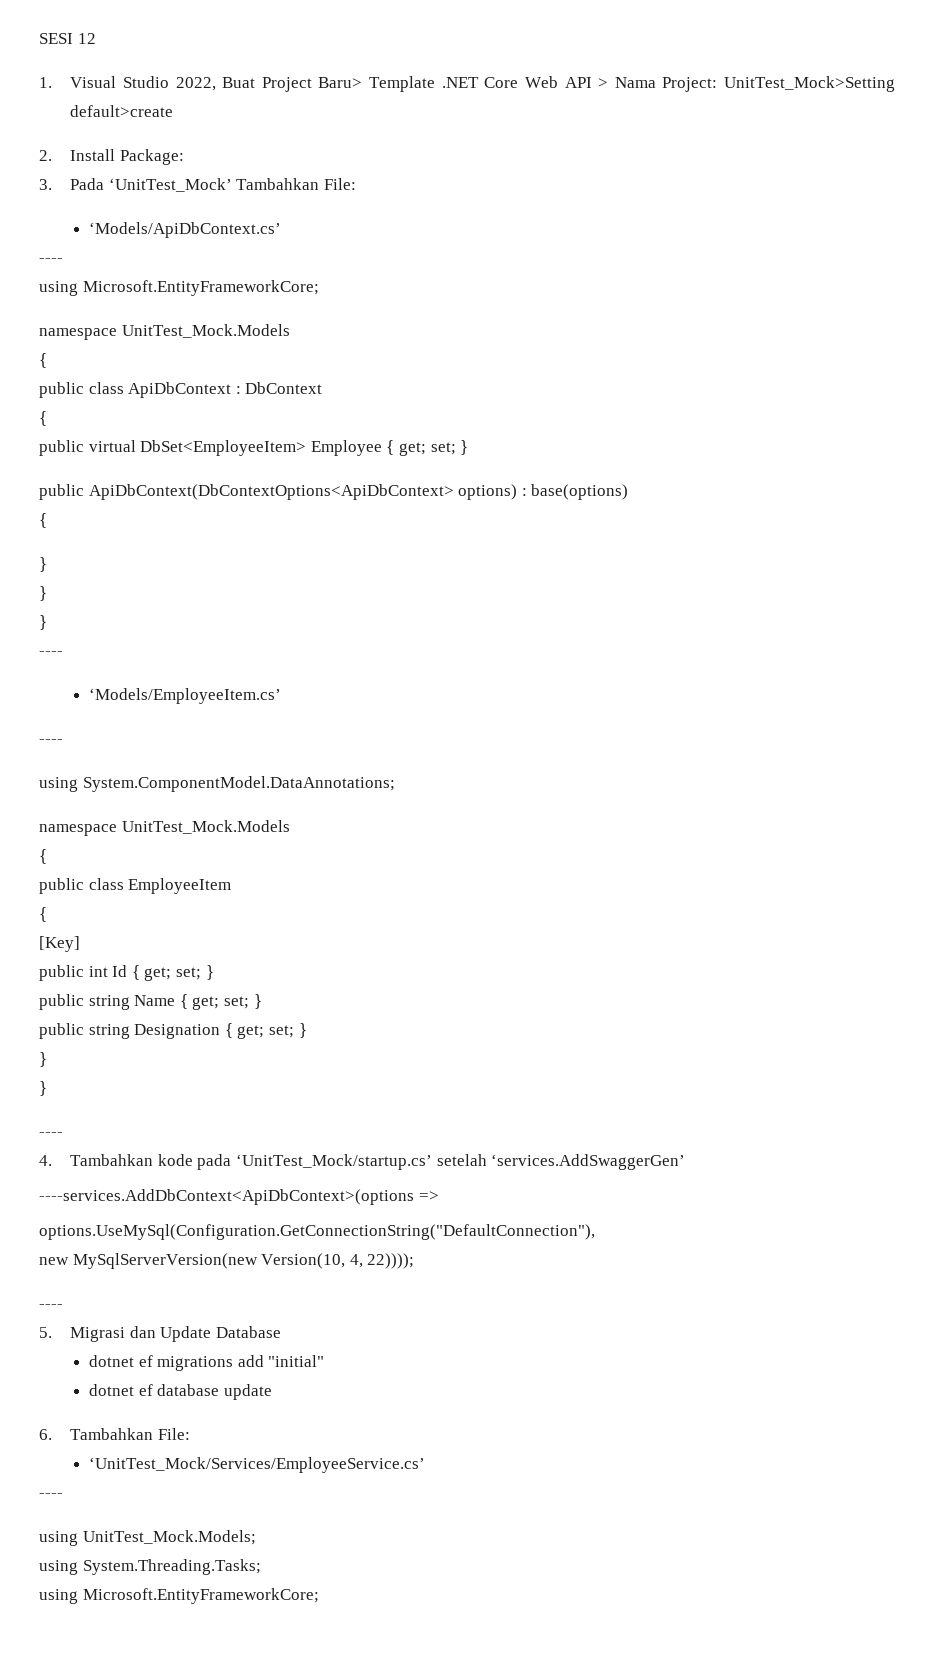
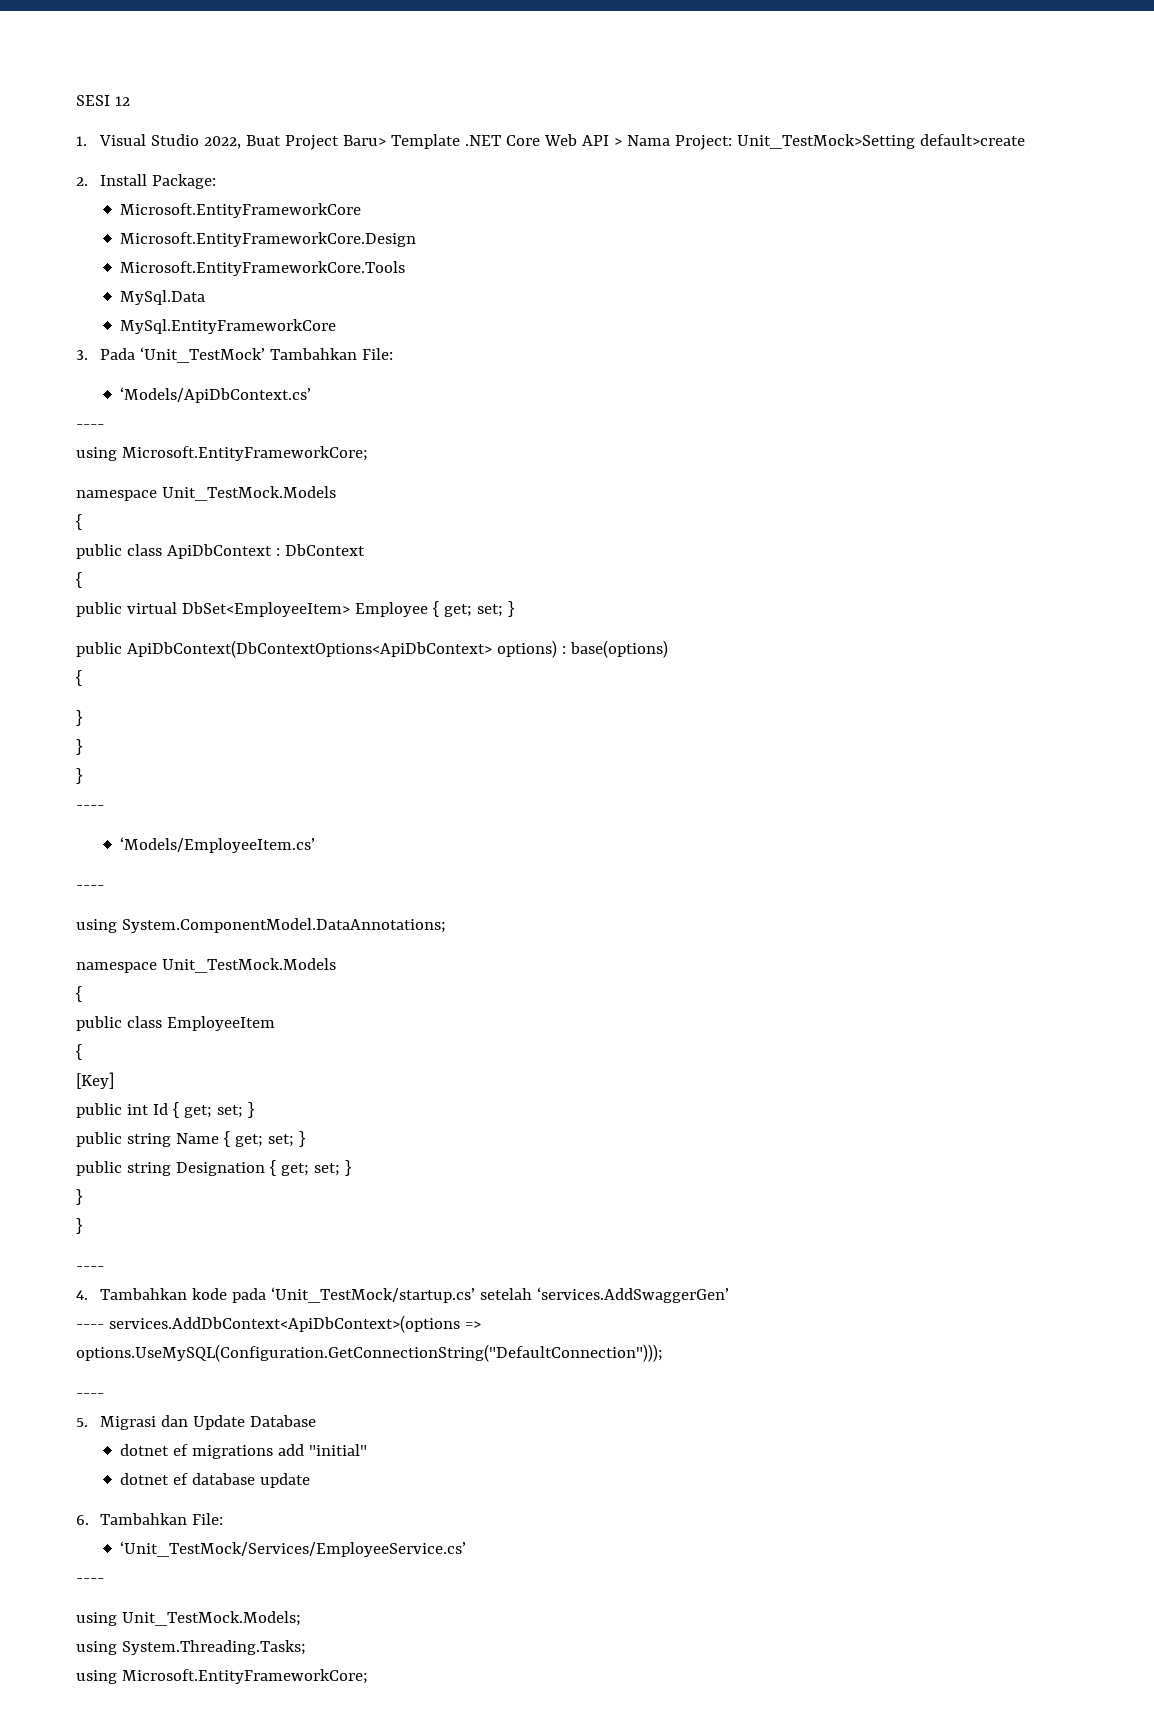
[724,76,896,92] UnitTest_Mock>Setting -> [736,134,915,149] Unit_TestMock>Setting
(184, 157) none -> [120,203,362,218] [120,232,417,247] [120,261,406,276] [120,290,206,305] [120,319,337,334] // Microsoft.EntityFrameworkCore // Microsoft.EntityFrameworkCore.Design // Microsoft.EntityFrameworkCore.Tools // MySql.Data // MySql.EntityFrameworkCore
[108,178,232,192] ‘UnitTest_Mock’ -> [139,347,265,363] ‘Unit_TestMock’
[121,324,290,338] UnitTest_Mock.Models -> [161,486,336,501] Unit_TestMock.Models
[121,820,290,834] UnitTest_Mock.Models -> [161,958,336,973] Unit_TestMock.Models
[236,1154,433,1170] ‘UnitTest_Mock/startup.cs’ -> [270,1287,475,1303] ‘Unit_TestMock/startup.cs’
[39,1189,414,1205] ----services.AddDbContext<ApiDbContext>(options -> [76,1315,460,1333] ---- services.AddDbContext<ApiDbContext>(options
[39,1224,595,1240] [39,1253,415,1269] options.UseMySql(Configuration.GetConnectionString("DefaultConnection"), // new MySqlServerVersion(new Version(10, 4, 22)))); -> [76,1344,663,1362] options.UseMySQL(Configuration.GetConnectionString("DefaultConnection")));
[88,1457,425,1473] [39,1493,63,1498] [39,1530,256,1546] ‘UnitTest_Mock/Services/EmployeeService.cs’ // ---- // using UnitTest_Mock.Models; -> [120,1541,467,1557] [76,1578,104,1583] [76,1611,301,1626] ‘Unit_TestMock/Services/EmployeeService.cs’ // ---- // using Unit_TestMock.Models;

